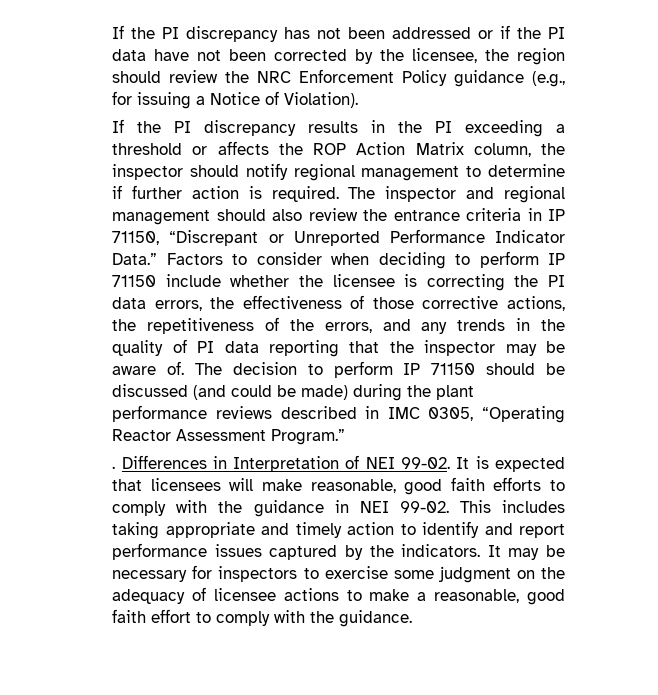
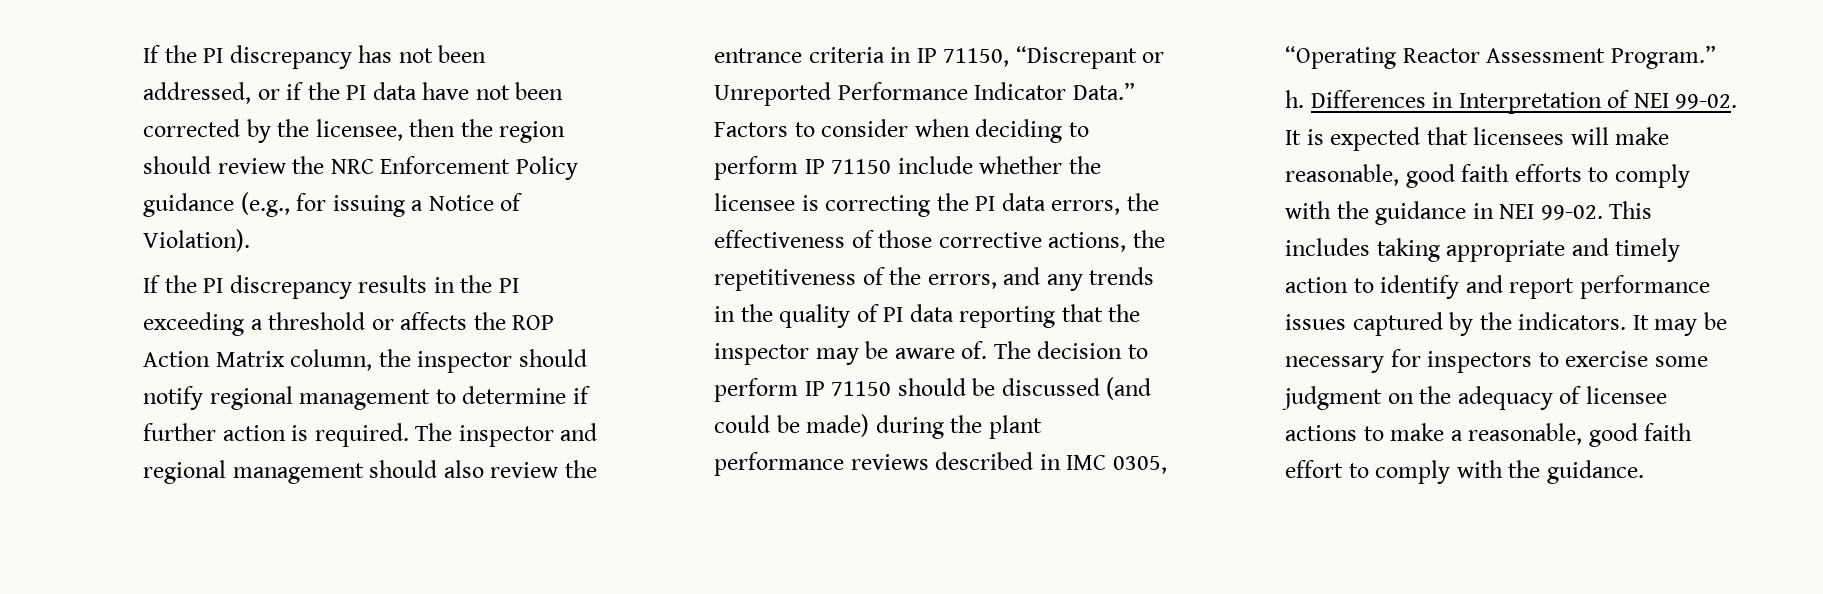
[392,27,472,39] addressed -> [143,82,252,104] addressed,
(478, 55) none -> [409,119,456,137] then
[112,466,116,469] . -> [1285,90,1305,108] h.

